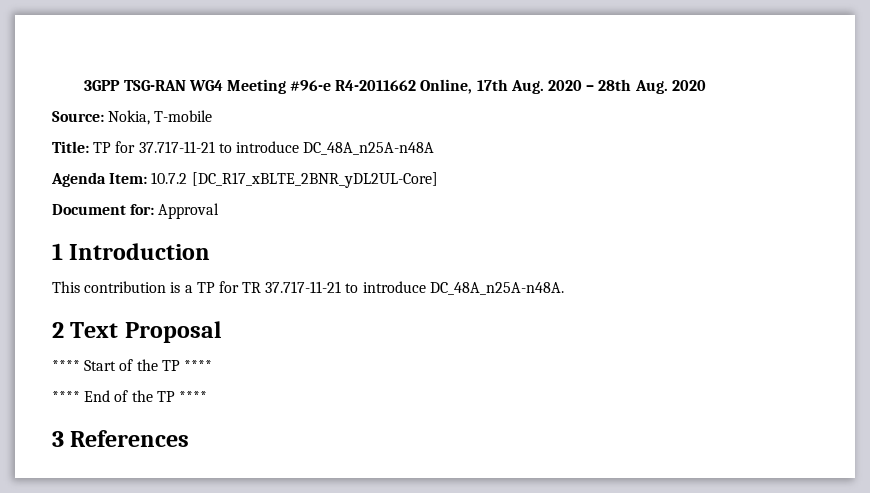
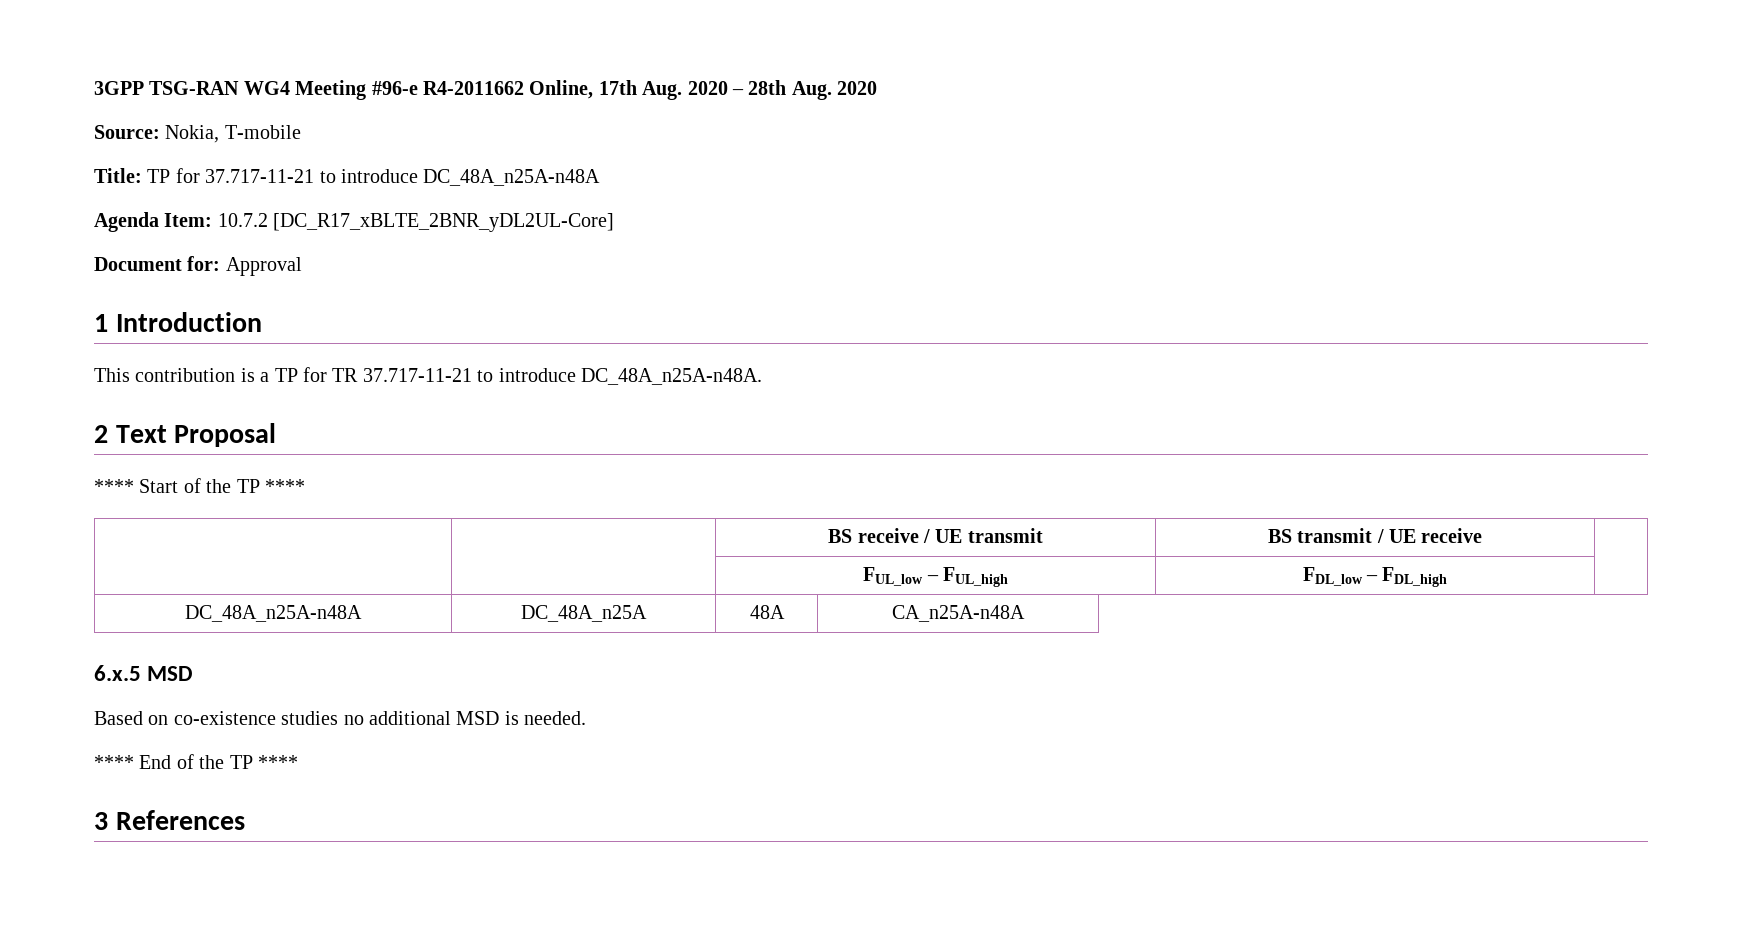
(212, 365) none -> [828,528,1043,543] [1267,528,1483,543] [863,567,1008,587] [1302,567,1448,587] [185,605,362,622] [521,605,647,622] [749,605,785,619] [892,605,1025,622] [94,665,194,681] [94,711,587,725] // | | BS receive / UE transmit | BS transmit / UE receive | // | | FUL_low – FUL_high | FDL_low – FDL_high | // DC_48A_n25A-n48A | DC_48A_n25A | 48A | CA_n25A-n48A // 6.x.5 MSD // Based on co-existence studies no additional MSD is needed.

